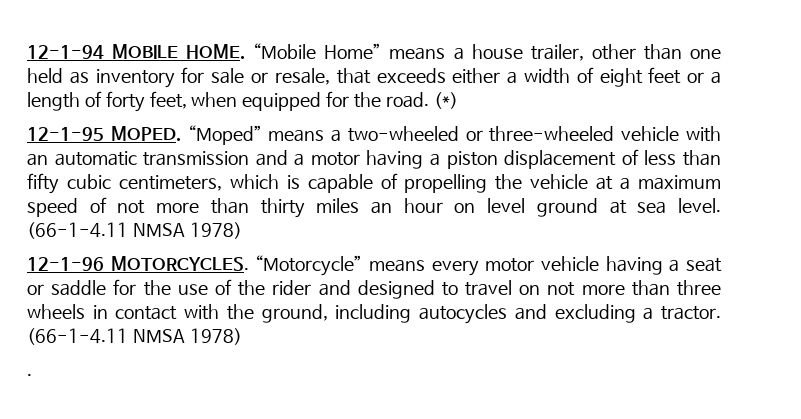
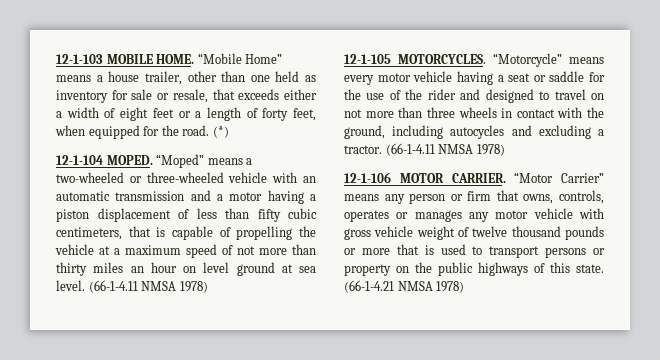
[27,45,104,59] 12-1-94 -> [56,54,103,64] 12-1-103
[27,127,104,141] 12-1-95 -> [56,155,103,165] 12-1-104
[229,174,279,189] which -> [128,226,151,237] that
[27,257,104,271] 12-1-96 -> [344,54,391,64] 12-1-105
[27,374,32,376] . -> [344,172,604,183] [344,190,604,204] [344,208,604,222] [344,226,604,240] [344,244,605,258] [344,262,604,276] [344,280,465,293] 12-1-106 MOTOR CARRIER. “Motor Carrier” means any person or firm that owns, controls, operates or manages any motor vehicle with gross vehicle weight of twelve thousand pounds or more that is used to transport persons or property on the public highways of this state. (66-1-4.21 NMSA 1978)

